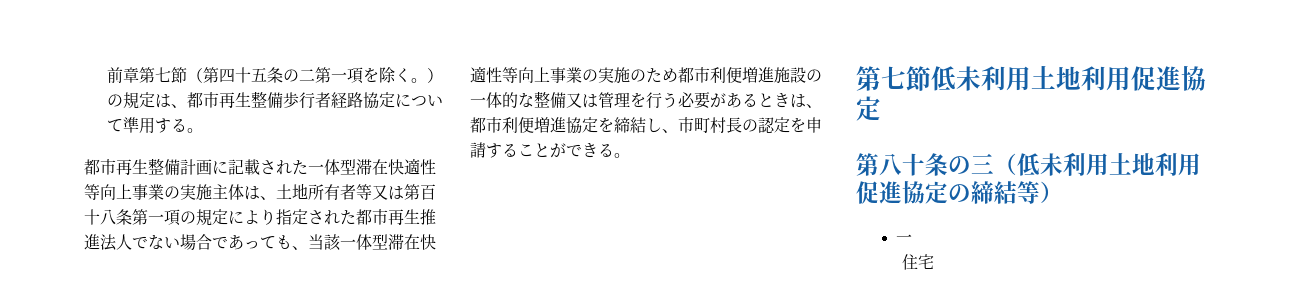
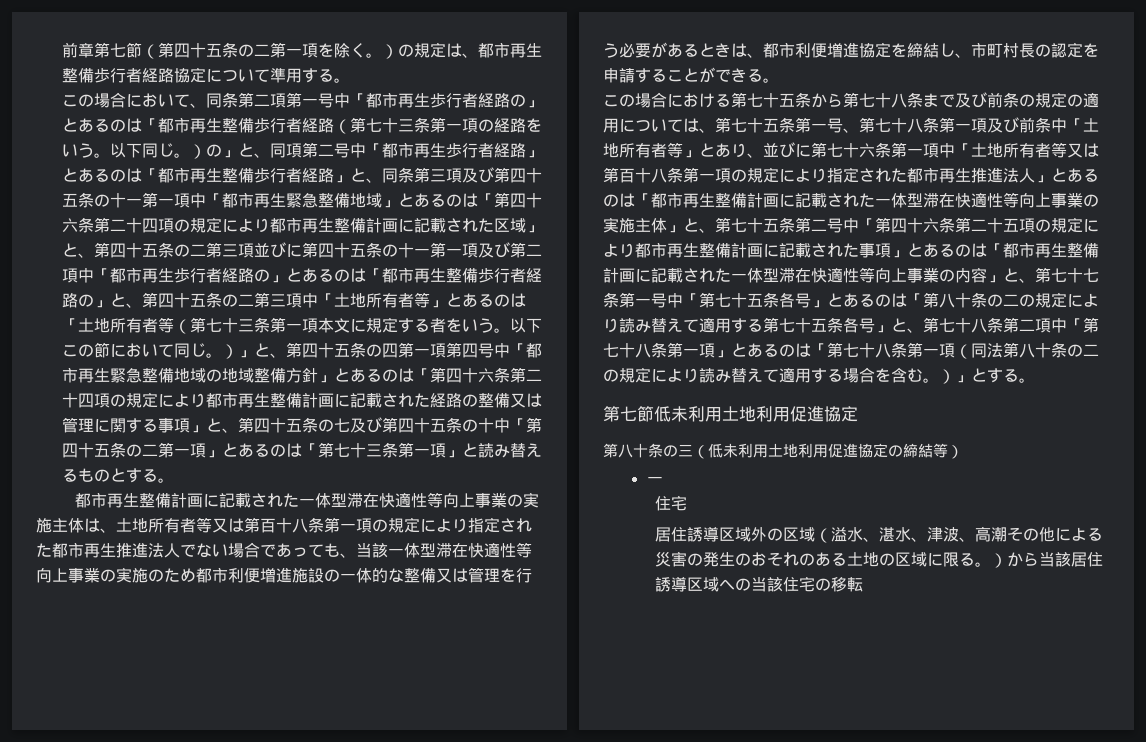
(203, 130) none -> [61,92,542,108] [61,117,542,134] [61,142,542,159] [61,167,542,183] [61,192,542,208] [61,217,542,233] [61,242,542,258] [61,267,542,283] [61,292,526,308] [61,317,542,334] [61,342,542,359] [61,367,542,383] [61,392,542,408] [61,417,542,433] [61,442,542,458] [61,468,174,483] // この場合において、同条第二項第一号中「都市再生歩行者経路の」とあるのは「都市再生整備歩行者経路（第七十三条第一項の経路をいう。以下同じ。）の」と、同項第二号中「都市再生歩行者経路」とあるのは「都市再生整備歩行者経路」と、同条第三項及び第四十五条の十一第一項中「都市再生緊急整備地域」とあるのは「第四十六条第二十四項の規定により都市再生整備計画に記載された区域」と、第四十五条の二第三項並びに第四十五条の十一第一項及び第二項中「都市再生歩行者経路の」とあるのは「都市再生整備歩行者経路の」と、第四十五条の二第三項中「土地所有者等」とあるのは「土地所有者等（第七十三条第一項本文に規定する者をいう。以下この節において同じ。）」と、第四十五条の四第一項第四号中「都市再生緊急整備地域の地域整備方針」とあるのは「第四十六条第二十四項の規定により都市再生整備計画に記載された経路の整備又は管理に関する事項」と、第四十五条の七及び第四十五条の十中「第四十五条の二第一項」とあるのは「第七十三条第一項」と読み替えるものとする。
(630, 155) none -> [603,92,1099,108] [603,117,1099,133] [603,142,1099,158] [603,167,1099,183] [603,192,1099,208] [603,217,1099,233] [603,242,1099,258] [603,267,1099,283] [603,292,1099,308] [603,317,1099,333] [603,342,1099,359] [603,367,1035,384] // この場合における第七十五条から第七十八条まで及び前条の規定の適用については、第七十五条第一号、第七十八条第一項及び前条中「土地所有者等」とあり、並びに第七十六条第一項中「土地所有者等又は第百十八条第一項の規定により指定された都市再生推進法人」とあるのは「都市再生整備計画に記載された一体型滞在快適性等向上事業の実施主体」と、第七十五条第二号中「第四十六条第二十五項の規定により都市再生整備計画に記載された事項」とあるのは「都市再生整備計画に記載された一体型滞在快適性等向上事業の内容」と、第七十七条第一号中「第七十五条各号」とあるのは「第八十条の二の規定により読み替えて適用する第七十五条各号」と、第七十八条第二項中「第七十八条第一項」とあるのは「第七十八条第一項（同法第八十条の二の規定により読み替えて適用する場合を含む。）」とする。
(934, 261) none -> [654,526,1103,543] [654,551,1103,568] [654,576,863,592] // 居住誘導区域外の区域（溢水、湛水、津波、高潮その他による災害の発生のおそれのある土地の区域に限る。）から当該居住誘導区域への当該住宅の移転

